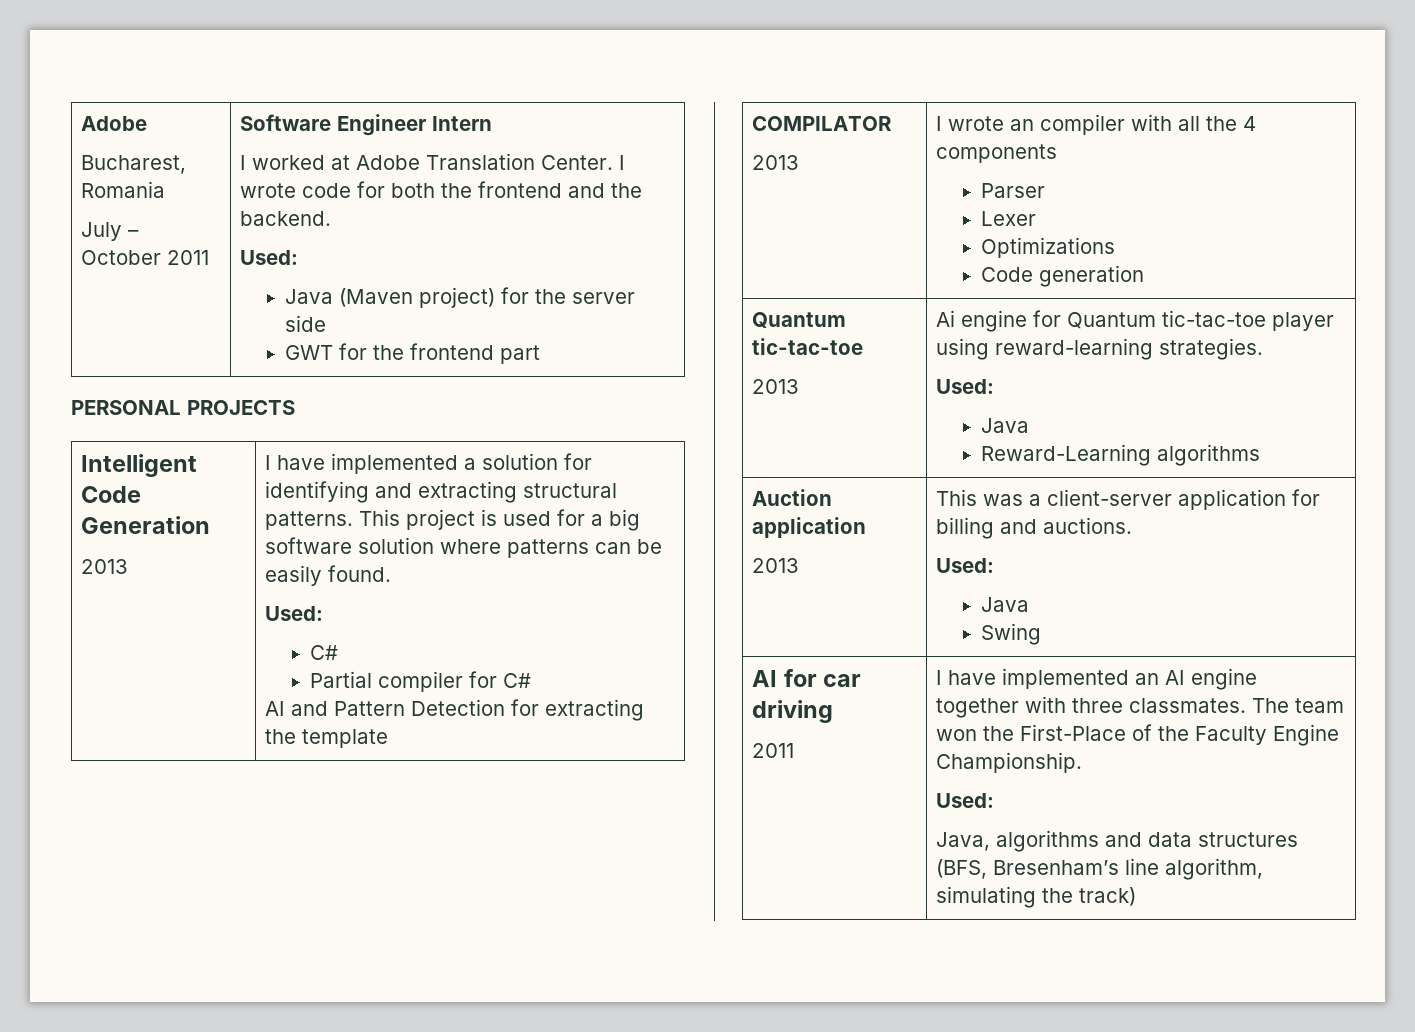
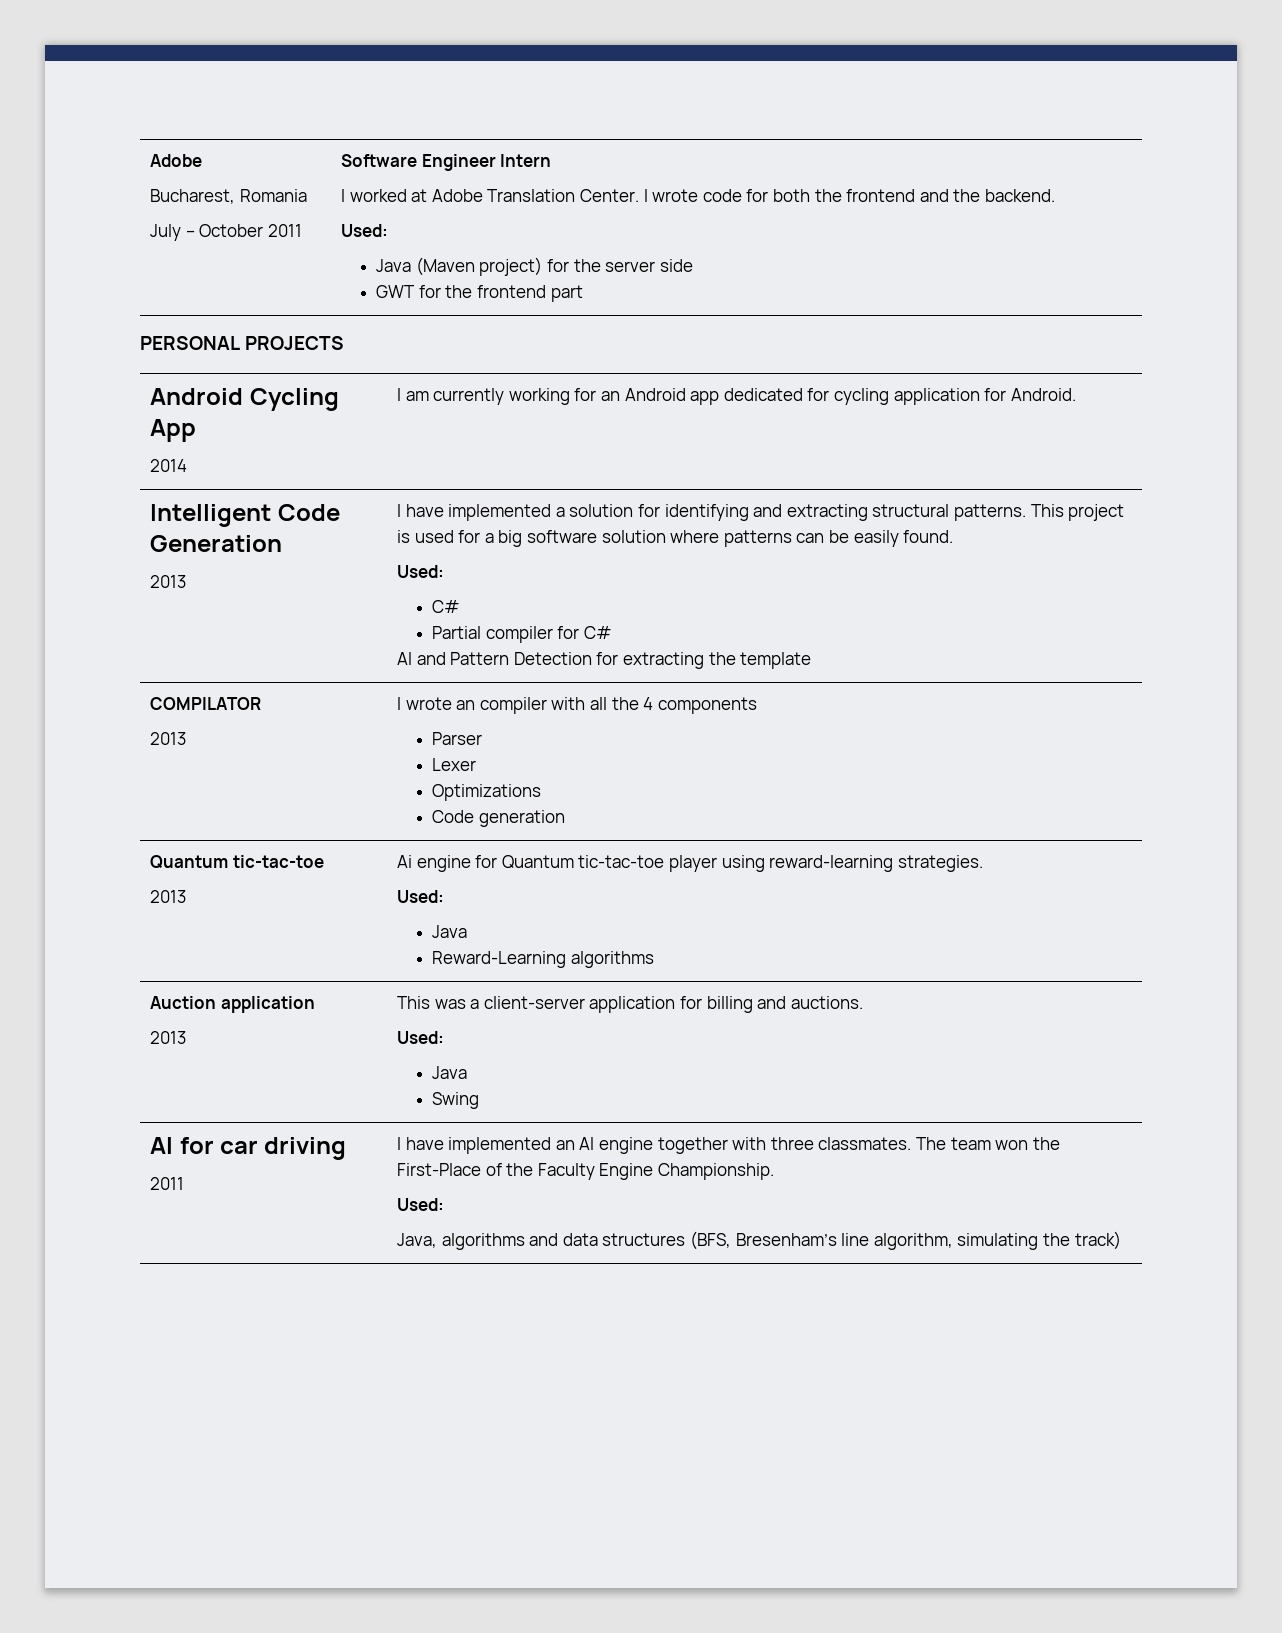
(295, 407) none -> [150,388,339,411] [150,419,197,442] [150,459,188,472] [397,388,1076,405] // Android Cycling App // 2014 | I am currently working for an Android app dedicated for cycling application for Android.

